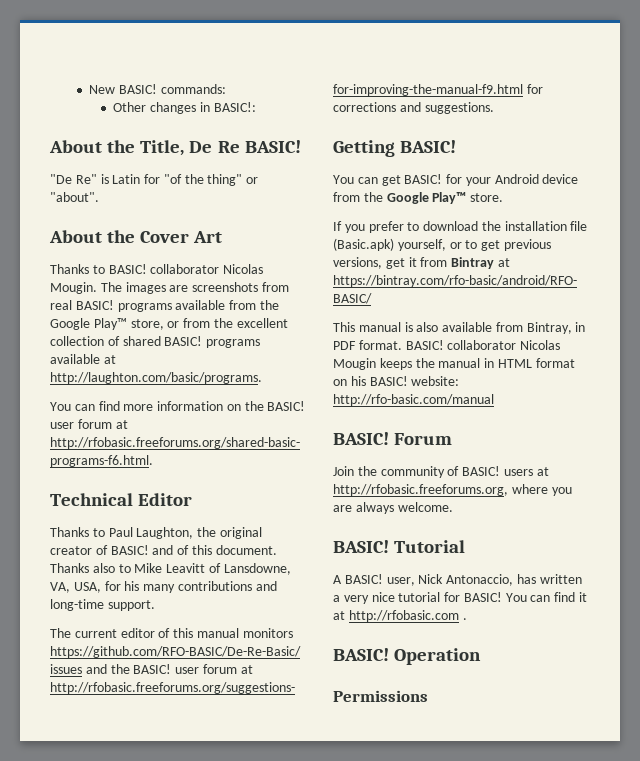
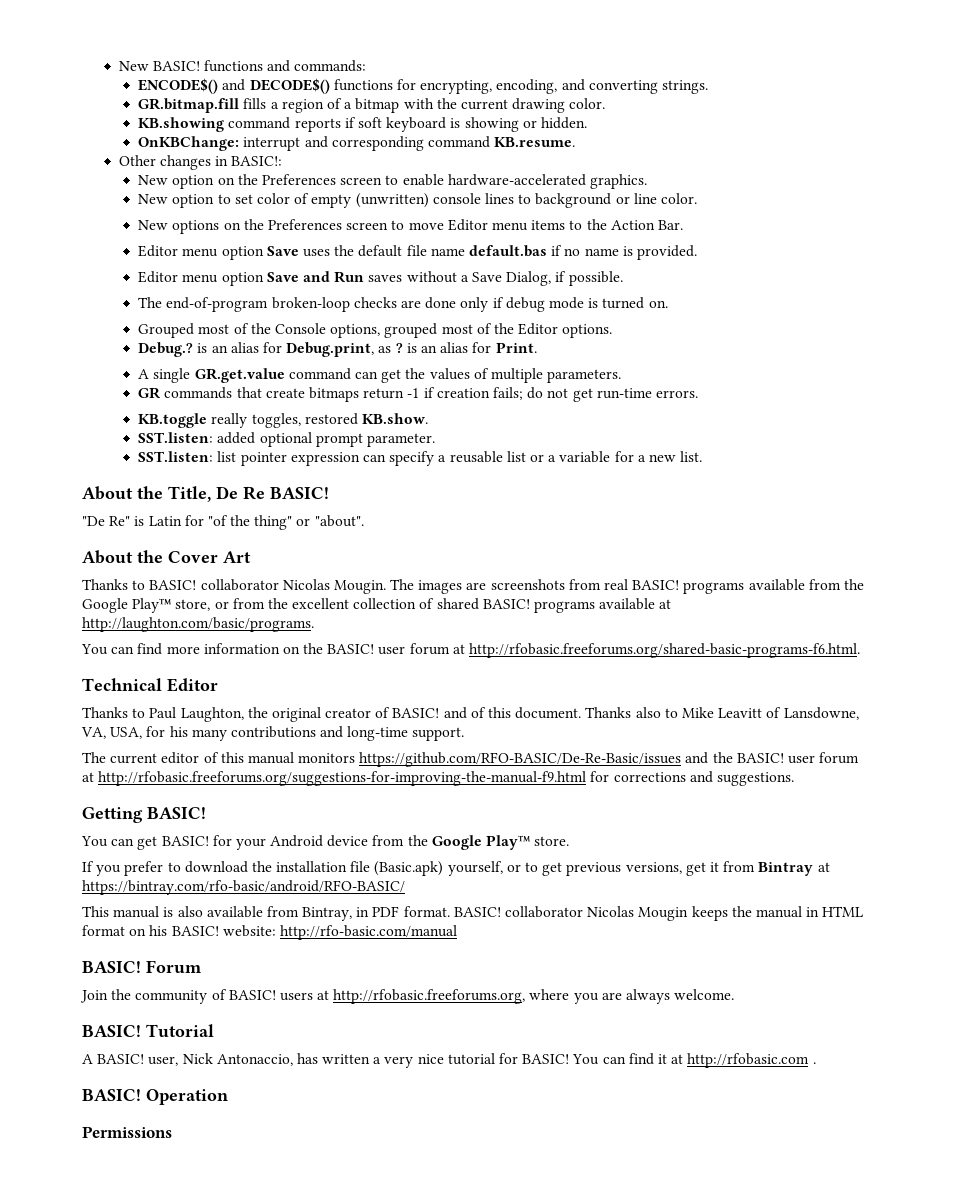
(158, 89) none -> [204,60,291,72] functions and
[113,102,256,114] Other changes in BASIC!: -> [138,78,708,94] [138,98,606,113] [138,117,587,132] [138,136,576,151] [118,155,283,170] [138,174,647,189] [138,193,697,208] [138,219,683,234] [138,245,697,260] [138,271,623,286] [138,297,668,312] [138,323,613,338] [138,342,537,357] [138,368,622,383] [138,387,698,402] [138,413,429,428] [138,432,436,447] [138,451,703,466] ENCODE$() and DECODE$() functions for encrypting, encoding, and converting strings. // GR.bitmap.fill fills a region of a bitmap with the current drawing color. // KB.showing command reports if soft keyboard is showing or hidden. // OnKBChange: interrupt and corresponding command KB.resume. // Other changes in BASIC!: // New option on the Preferences screen to enable hardware-accelerated graphics. // New option to set color of empty (unwritten) console lines to background or line color. // New options on the Preferences screen to move Editor menu items to the Action Bar. // Editor menu option Save uses the default file name default.bas if no name is provided. // Editor menu option Save and Run saves without a Save Dialog, if possible. // The end-of-program broken-loop checks are done only if debug mode is turned on. // Grouped most of the Console options, grouped most of the Editor options. // Debug.? is an alias for Debug.print, as ? is an alias for Print. // A single GR.get.value command can get the values of multiple parameters. // GR commands that create bitmaps return -1 if creation fails; do not get run-time errors. // KB.toggle really toggles, restored KB.show. // SST.listen: added optional prompt parameter. // SST.listen: list pointer expression can specify a reusable list or a variable for a new list.

